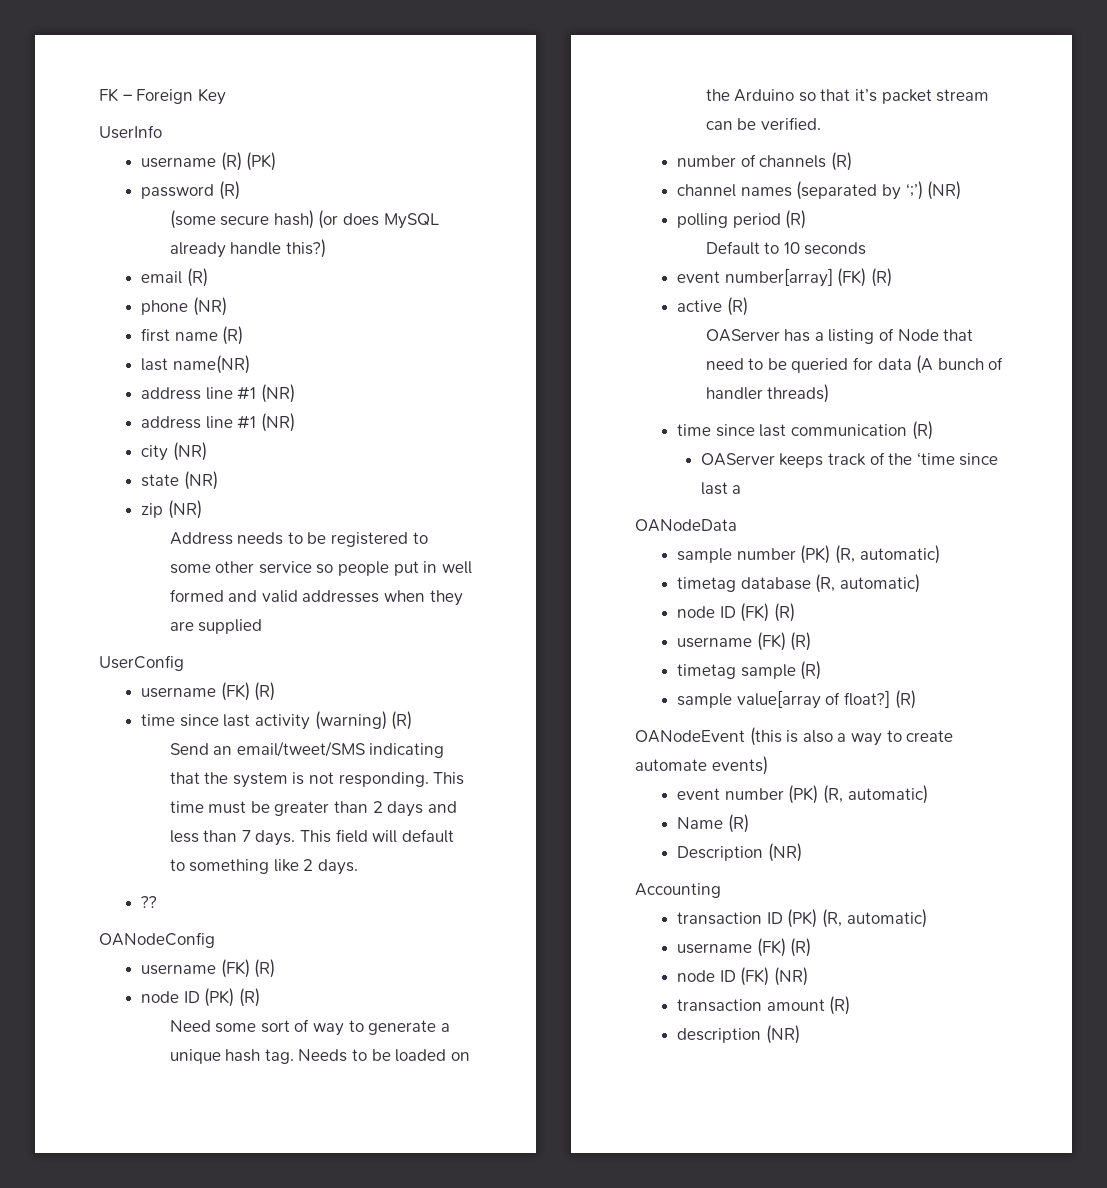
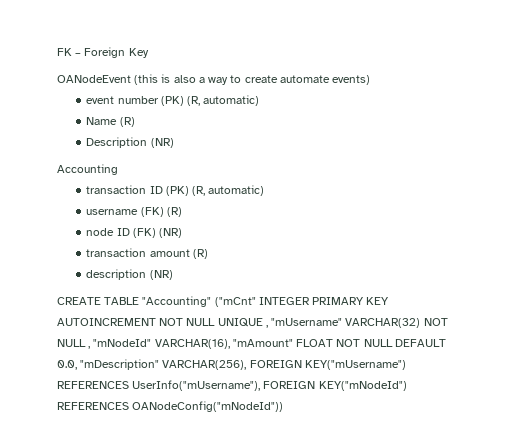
[99,125,162,139] [141,152,277,171] [141,181,240,200] [169,210,439,229] [169,239,326,258] [141,268,208,287] [141,297,227,316] [141,326,244,345] [141,355,250,374] [141,384,296,403] [141,413,296,432] [141,442,207,461] [141,471,218,490] [141,500,202,519] [169,532,428,547] [169,561,472,576] [169,589,463,606] [169,619,263,634] [99,655,184,671] [141,682,276,701] [141,711,413,730] [169,741,445,758] [169,772,465,788] [169,801,457,817] [169,829,454,846] [169,859,359,875] [140,896,158,908] [99,932,215,948] [141,959,276,978] [141,988,261,1007] [169,1019,450,1036] [169,1049,470,1064] [705,89,990,104] [705,117,821,130] [677,152,853,171] [677,181,962,200] [677,210,807,229] [705,241,867,255] [677,268,893,287] [677,297,748,316] [705,328,974,344] [705,355,1004,374] [705,384,830,403] [677,421,933,440] [700,452,999,468] [700,482,742,495] [635,519,737,532] [677,545,940,564] [677,574,921,593] [677,603,796,622] [677,632,812,651] [677,661,822,680] [677,690,916,709] // UserInfo // username (R) (PK) // password (R) // (some secure hash) (or does MySQL already handle this?) // email (R) // phone (NR) // first name (R) // last name(NR) // address line #1 (NR) // address line #1 (NR) // city (NR) // state (NR) // zip (NR) // Address needs to be registered to some other service so people put in well formed and valid addresses when they are supplied // UserConfig // username (FK) (R) // time since last activity (warning) (R) // Send an email/tweet/SMS indicating that the system is not responding. This time must be greater than 2 days and less than 7 days. This field will default to something like 2 days. // ?? // OANodeConfig // username (FK) (R) // node ID (PK) (R) // Need some sort of way to generate a unique hash tag. Needs to be loaded on the Arduino so that it’s packet stream can be verified. // number of channels (R) // channel names (separated by ‘;’) (NR) // polling period (R) // Default to 10 seconds // event number[array] (FK) (R) // active (R) // OAServer has a listing of Node that need to be queried for data (A bunch of handler threads) // time since last communication (R) // OAServer keeps track of the ‘time since last a // OANodeData // sample number (PK) (R, automatic) // timetag database (R, automatic) // node ID (FK) (R) // username (FK) (R) // timetag sample (R) // sample value[array of float?] (R) -> (149, 53) none
(800, 1034) none -> [57,296,390,307] [57,318,448,328] [57,339,446,349] [57,359,406,370] [57,380,407,391] [57,401,284,412] // CREATE TABLE "Accounting" ("mCnt" INTEGER PRIMARY KEY AUTOINCREMENT NOT NULL UNIQUE , "mUsername" VARCHAR(32) NOT NULL , "mNodeId" VARCHAR(16), "mAmount" FLOAT NOT NULL DEFAULT 0.0, "mDescription" VARCHAR(256), FOREIGN KEY("mUsername") REFERENCES UserInfo("mUsername"), FOREIGN KEY("mNodeId") REFERENCES OANodeConfig("mNodeId"))

